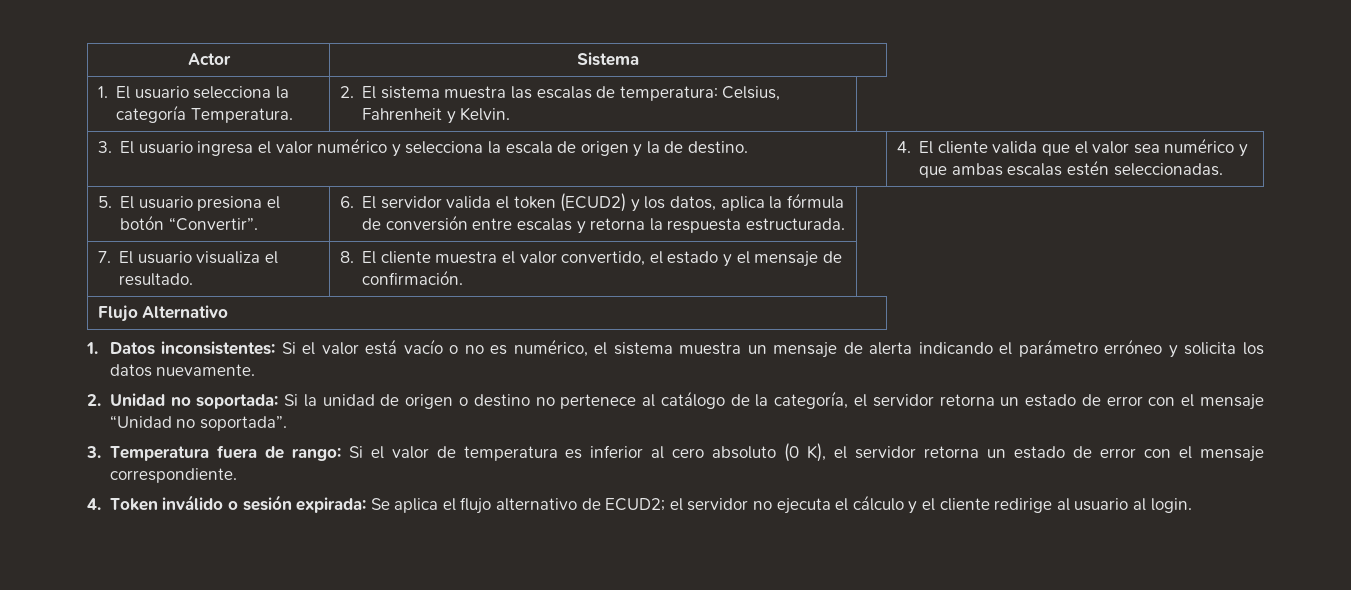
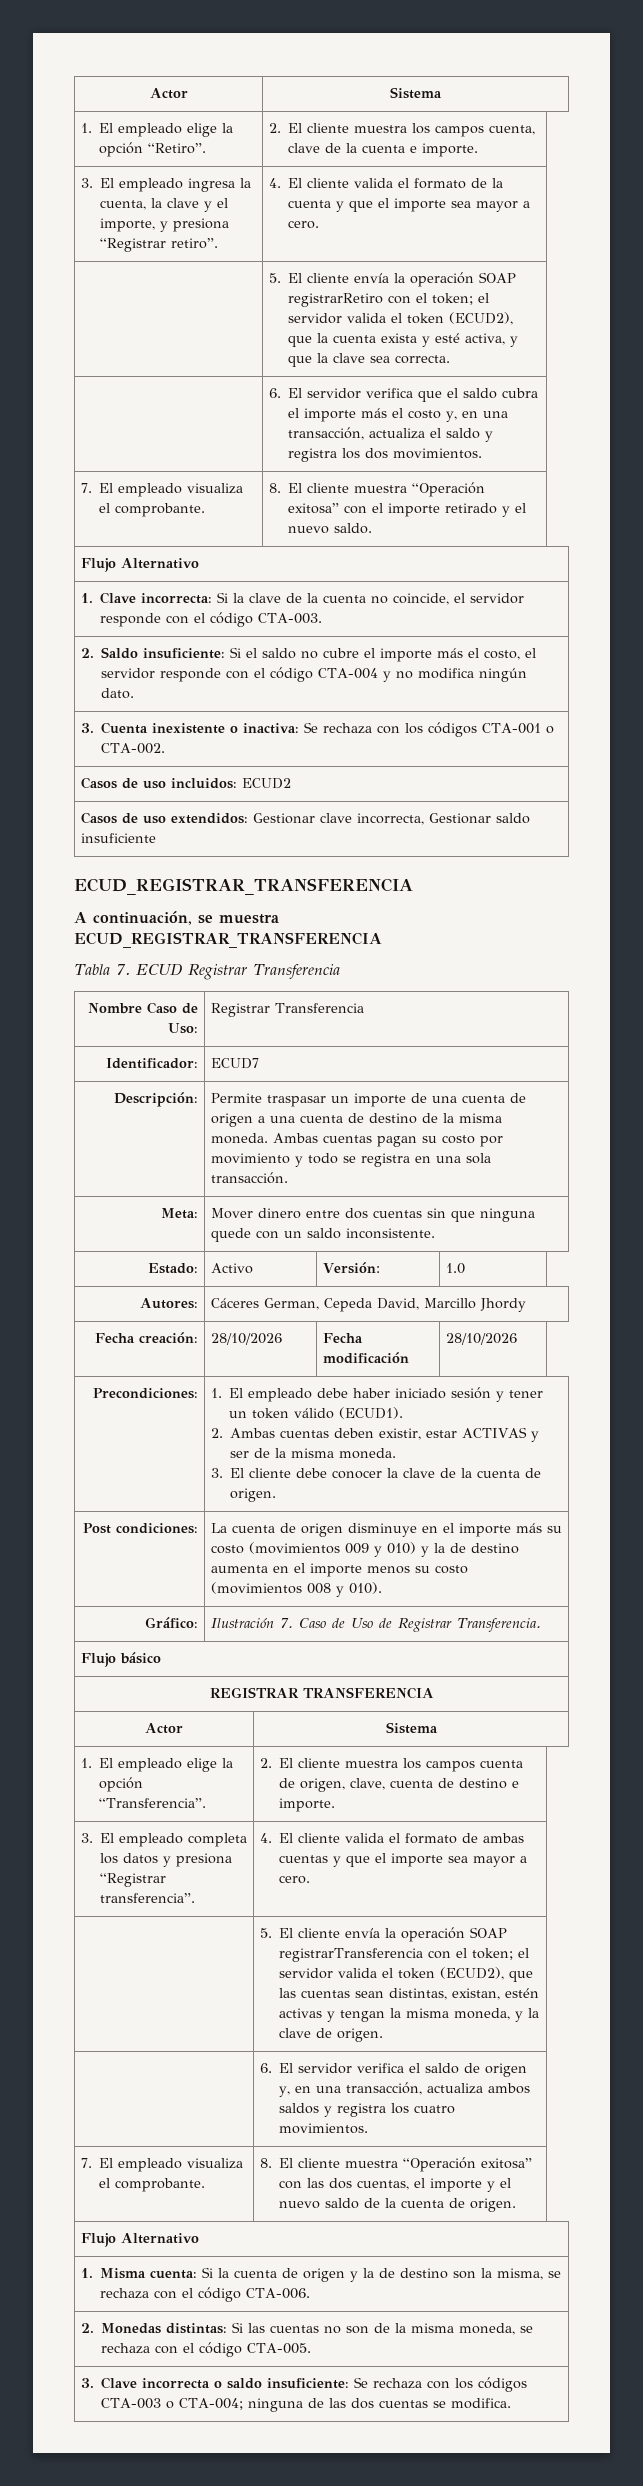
[187,53,231,65] [577,52,639,66] [97,86,289,99] [116,105,293,123] [339,86,781,101] [362,107,511,124] [97,138,553,157] Actor | Sistema // 1. El usuario selecciona la categoría Temperatura. | 2. El sistema muestra las escalas de temperatura: Celsius, Fahrenheit y Kelvin. // 3. El usuario ingresa el valor numérico y selecciona la escala -> [149,88,188,99] [390,87,442,99] [80,123,234,137] [99,142,207,157] [268,123,536,137] [288,143,479,157] [80,178,252,192] [100,198,229,212] [100,218,230,232] [100,238,219,252] [268,178,504,189] [288,198,531,212] [288,220,320,229] [268,272,517,287] [288,293,490,307] [288,312,514,325] [288,333,519,347] [288,353,451,367] [268,388,539,402] [288,408,509,422] [288,427,494,442] [288,448,483,462] [80,483,244,497] [99,503,206,517] [268,482,486,497] [288,503,527,517] [288,523,373,534] [80,558,199,572] [80,592,525,605] [100,612,323,627] [80,647,537,662] [101,667,528,682] [101,688,135,699] [80,722,555,737] [101,743,166,754] [80,777,291,789] [80,812,530,825] [80,833,156,843] [74,878,413,895] [74,911,279,925] [74,932,382,948] [74,963,340,980] [88,1002,199,1014] [168,1023,199,1034] [210,1003,364,1017] [106,1058,199,1069] [210,1058,259,1069] [114,1092,199,1107] [210,1093,526,1107] [210,1113,502,1127] [210,1133,503,1147] [210,1153,491,1167] [210,1172,288,1184] [161,1208,199,1219] [210,1208,535,1222] [210,1228,435,1242] [148,1263,199,1274] [210,1263,253,1274] [322,1262,380,1274] [445,1263,465,1274] [140,1298,199,1309] [210,1298,526,1312] [95,1332,199,1343] [210,1333,282,1345] [322,1333,363,1343] [322,1352,409,1364] [445,1333,517,1345] [93,1388,199,1399] [210,1387,544,1402] [229,1407,404,1419] [210,1427,540,1442] [230,1448,397,1459] [210,1468,542,1479] [230,1488,277,1502] [83,1523,199,1534] [210,1523,562,1537] [210,1542,519,1557] [210,1563,468,1577] [210,1582,382,1597] [145,1617,199,1628] [210,1618,541,1632] [80,1652,161,1667] [209,1687,434,1699] [145,1723,183,1734] [385,1722,438,1734] [80,1758,234,1772] [99,1777,144,1792] [99,1798,207,1808] [259,1758,524,1772] [279,1778,520,1792] [279,1798,336,1812] [80,1833,248,1847] [100,1853,233,1867] [100,1873,167,1887] [100,1893,196,1903] [259,1833,525,1844] [279,1853,528,1867] [279,1875,311,1884] [259,1927,508,1942] [279,1948,530,1962] [279,1967,534,1982] [279,1988,540,2000] [279,2008,540,2022] [279,2028,384,2042] [259,2063,528,2077] [279,2082,531,2097] [279,2103,456,2117] [279,2123,369,2134] [80,2158,244,2172] [99,2178,206,2192] [259,2157,533,2172] [279,2178,512,2192] [279,2198,517,2212] [80,2233,199,2247] [80,2267,278,2279] Actor | Sistema // 1. El empleado elige la opción “Retiro”. | 2. El cliente muestra los campos cuenta, clave de la cuenta e importe. // 3. El empleado ingresa la cuenta, la clave y el importe, y presiona “Registrar retiro”. | 4. El cliente valida el formato de la cuenta y que el importe sea mayor a cero. // | 5. El cliente envía la operación SOAP registrarRetiro con el token; el servidor valida el token (ECUD2), que la cuenta exista y esté activa, y que la clave sea correcta. // | 6. El servidor verifica que el saldo cubra el importe más el costo y, en una transacción, actualiza el saldo y registra los dos movimientos. // 7. El empleado visualiza el comprobante. | 8. El cliente muestra “Operación exitosa” con el importe retirado y el nuevo saldo. // Flujo Alternativo // 1. Clave incorrecta: Si la clave de la cuenta no coincide, el servidor responde con el código CTA-003. // 2. Saldo insuficiente: Si el saldo no cubre el importe más el costo, el servidor responde con el código CTA-004 y no modifica ningún dato. // 3. Cuenta inexistente o inactiva: Se rechaza con los códigos CTA-001 o CTA-002. // Casos de uso incluidos: ECUD2 // Casos de uso extendidos: Gestionar clave incorrecta, Gestionar saldo insuficiente // ECUD_REGISTRAR_TRANSFERENCIA // A continuación, se muestra ECUD_REGISTRAR_TRANSFERENCIA // Tabla 7. ECUD Registrar Transferencia // Nombre Caso de Uso: | Registrar Transferencia // Identificador: | ECUD7 // Descripción: | Permite traspasar un importe de una cuenta de origen a una cuenta de destino de la misma moneda. Ambas cuentas pagan su costo por movimiento y todo se registra en una sola transacción. // Meta: | Mover dinero entre dos cuentas sin que ninguna quede con un saldo inconsistente. // Estado: | Activo | Versión: | 1.0 // Autores: | Cáceres German, Cepeda David, Marcillo Jhordy // Fecha creación: | 28/10/2026 | Fecha modificación | 28/10/2026 // Precondiciones: | 1. El empleado debe haber iniciado sesión y tener un token válido (ECUD1). // 2. Ambas cuentas deben existir, estar ACTIVAS y ser de la misma moneda. // 3. El cliente debe conocer la clave de la cuenta de origen. // Post condiciones: | La cuenta de origen disminuye en el importe más su costo (movimientos 009 y 010) y la de destino aumenta en el importe menos su costo (movimientos 008 y 010). // Gráfico: | Ilustración 7. Caso de Uso de Registrar Transferencia. // Flujo básico // REGISTRAR TRANSFERENCIA // Actor | Sistema // 1. El empleado elige la opción “Transferencia”. | 2. El cliente muestra los campos cuenta de origen, clave, cuenta de destino e importe. // 3. El empleado completa los datos y presiona “Registrar transferencia”. | 4. El cliente valida el formato de ambas cuentas y que el importe sea mayor a cero. // | 5. El cliente envía la operación SOAP registrarTransferencia con el token; el servidor valida el token (ECUD2), que las cuentas sean distintas, existan, estén activas y tengan la misma moneda, y la clave de origen. // | 6. El servidor verifica el saldo de origen y, en una transacción, actualiza ambos saldos y registra los cuatro movimientos. // 7. El empleado visualiza el comprobante. | 8. El cliente muestra “Operación exitosa” con las dos cuentas, el importe y el nuevo saldo de la cuenta de origen. // Flujo Alternativo // 1. Misma cuenta: Si la cuenta
[688,141,749,154] [896,138,1248,157] [919,160,1223,178] [97,196,280,211] [120,215,258,231] [339,193,844,212] [362,215,845,234] [97,251,278,264] [119,273,194,286] [339,251,842,267] [362,270,464,285] [97,305,229,322] [86,339,1264,358] [109,364,256,377] [87,391,1264,410] [109,415,287,431] [86,443,1264,462] [109,468,237,483] [87,495,1192,514] destino. | 4. El cliente valida que el valor sea numérico y que ambas escalas estén seleccionadas. // 5. El usuario presiona el botón “Convertir”. | 6. El servidor valida el token (ECUD2) y los datos, aplica la fórmula de conversión entre escalas y retorna la respuesta estructurada. // 7. El usuario visualiza el resultado. | 8. El cliente muestra el valor convertido, el estado y el mensaje de confirmación. // Flujo Alternativo // 1. Datos inconsistentes: Si el valor está vacío o no es numérico, el sistema muestra un mensaje de alerta indicando el parámetro erróneo y solicita los datos nuevamente. // 2. Unidad no soportada: Si la unidad de origen o destino no pertenece al catálogo de la categoría, el servidor retorna un estado de error con el mensaje “Unidad no soportada”. // 3. Temperatura fuera de rango: Si el valor de temperatura es inferior al cero absoluto (0 K), el servidor retorna un estado de error con el mensaje correspondiente. // 4. Token inválido o sesión expirada: Se aplica el flujo alternativo de ECUD2; el servidor no ejecuta el cálculo y el cliente redirige al usuario al login. -> [400,2268,562,2280] [100,2287,311,2302] [80,2322,534,2335] [101,2342,312,2357] [80,2377,528,2392] [101,2398,512,2412] destino son la misma, se rechaza con el código CTA-006. // 2. Monedas distintas: Si las cuentas no son de la misma moneda, se rechaza con el código CTA-005. // 3. Clave incorrecta o saldo insuficiente: Se rechaza con los códigos CTA-003 o CTA-004; ninguna de las dos cuentas se modifica.

